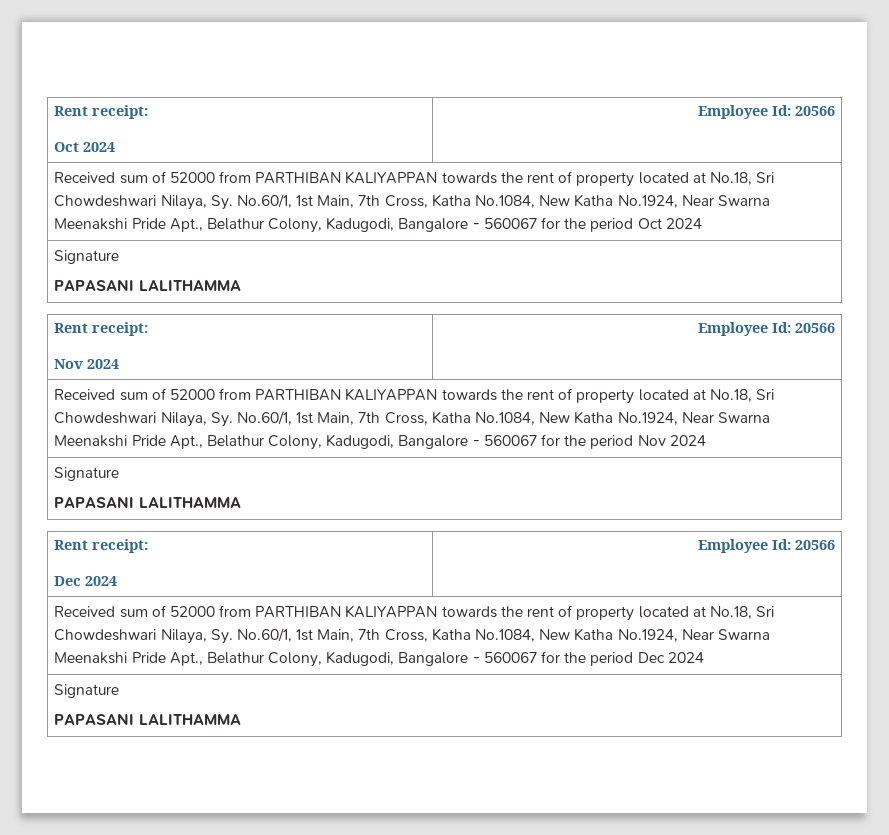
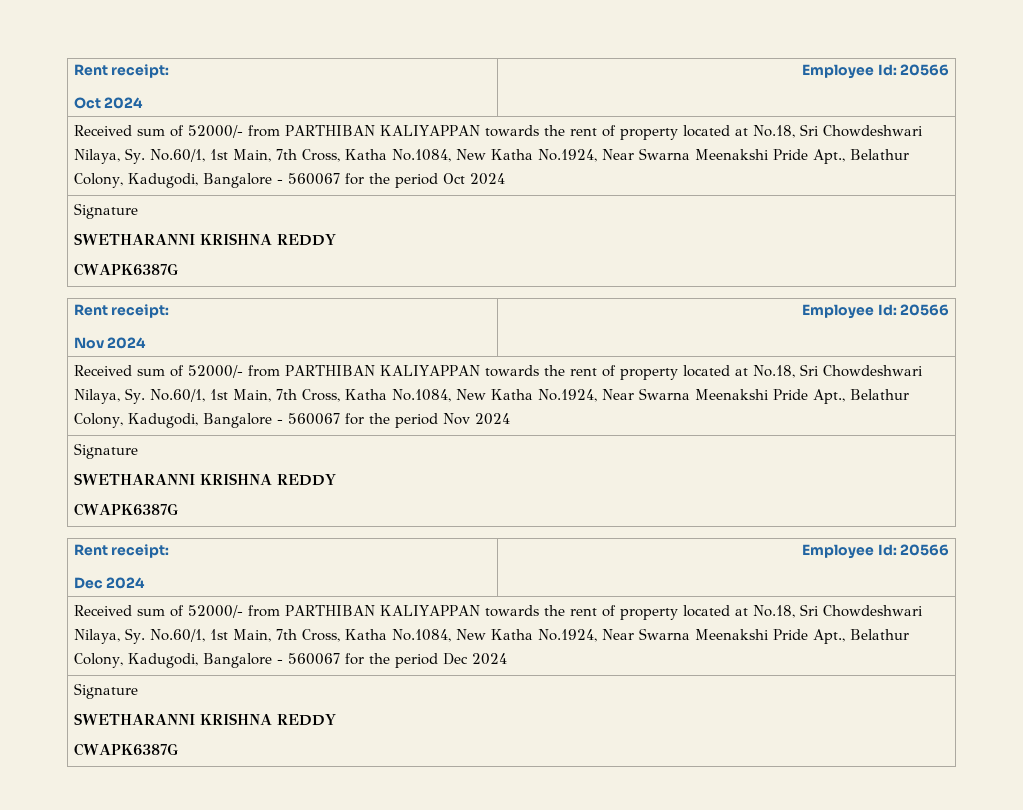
[169,172,215,183] 52000 -> [187,125,243,138] 52000/-
[54,280,241,291] PAPASANI LALITHAMMA -> [73,233,336,246] [73,263,178,276] SWETHARANNI KRISHNA REDDY // CWAPK6387G
[169,389,215,400] 52000 -> [187,365,243,378] 52000/-
[54,497,241,508] PAPASANI LALITHAMMA -> [73,473,336,486] [73,503,178,516] SWETHARANNI KRISHNA REDDY // CWAPK6387G
[169,606,215,617] 52000 -> [187,605,243,618] 52000/-
[54,714,241,725] PAPASANI LALITHAMMA -> [73,713,336,726] [73,743,178,756] SWETHARANNI KRISHNA REDDY // CWAPK6387G

